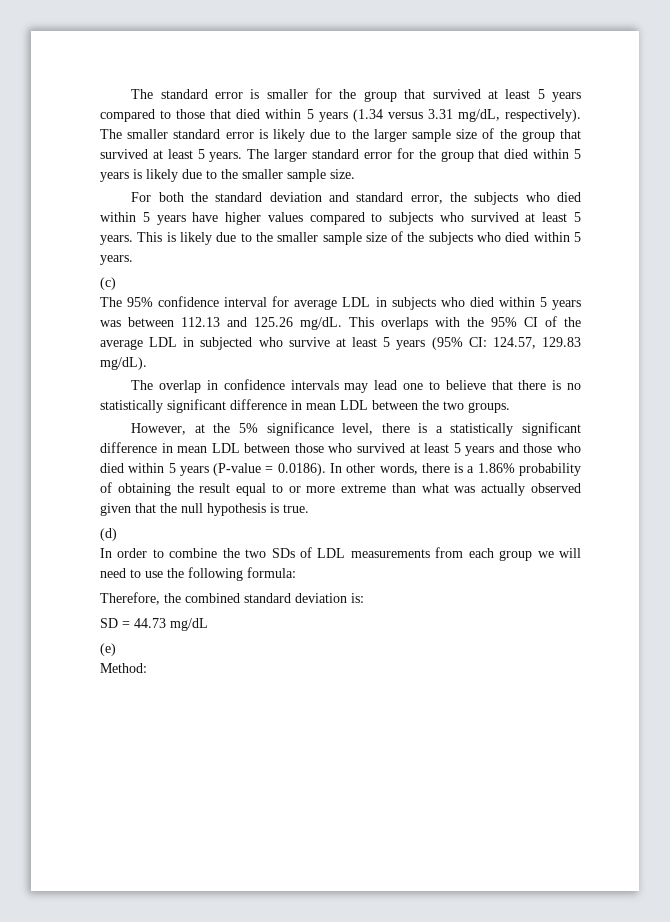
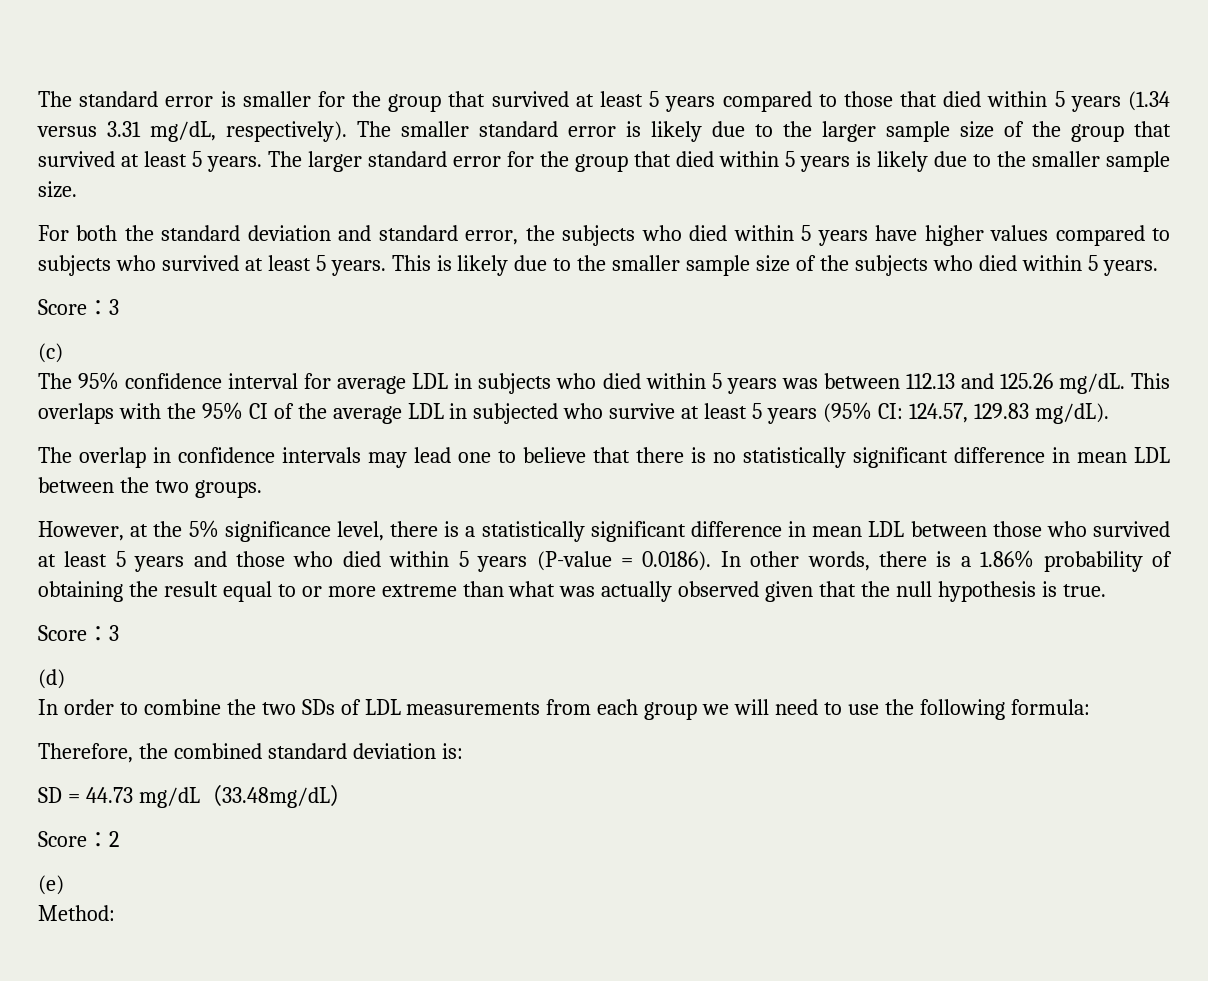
(133, 260) none -> [38,299,119,315] // Score：3
(309, 508) none -> [38,625,119,641] // Score：3
(208, 624) none -> [199,785,352,808] [38,831,119,847] （33.48mg/dL） // Score：2

